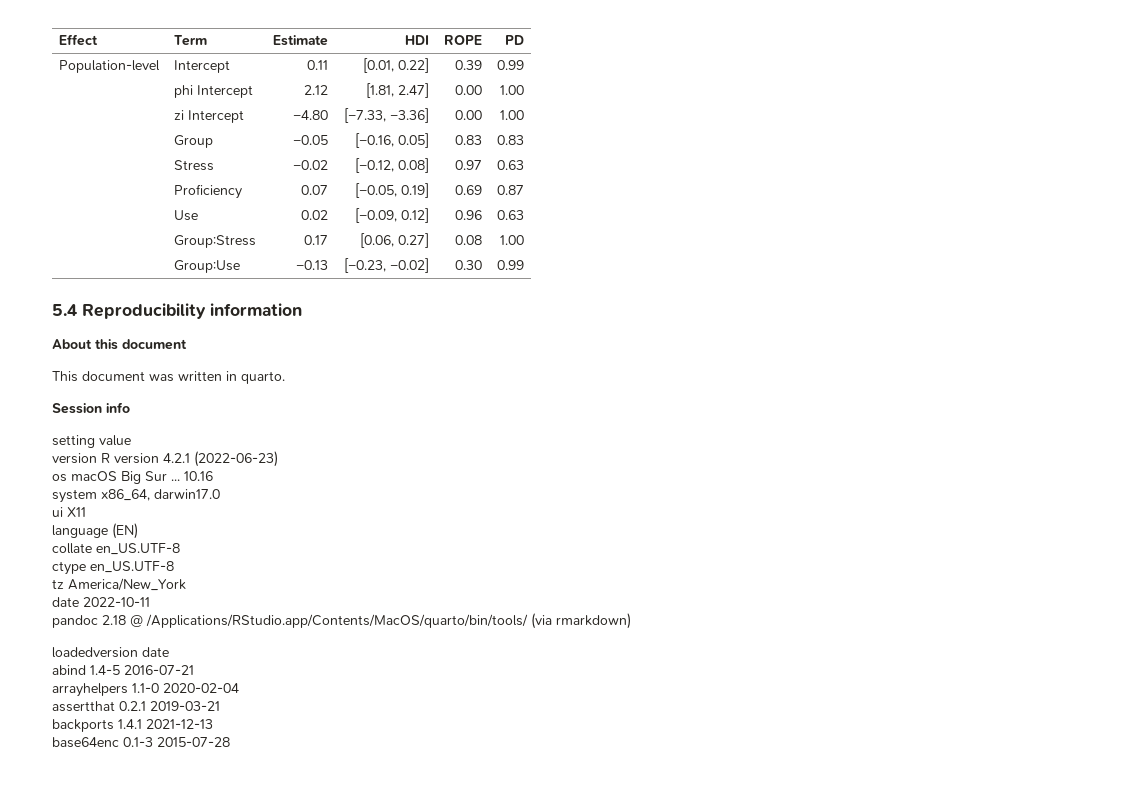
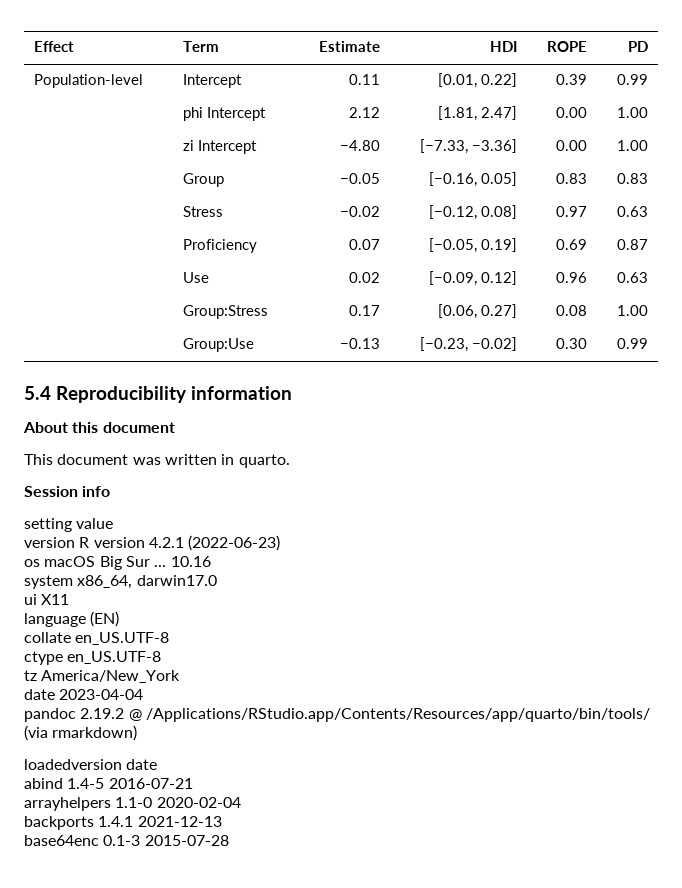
[83,597,150,607] 2022-10-11 -> [59,689,144,700] 2023-04-04
[102,614,528,628] 2.18 @ /Applications/RStudio.app/Contents/MacOS/quarto/bin/tools/ -> [80,708,650,722] 2.19.2 @ /Applications/RStudio.app/Contents/Resources/app/quarto/bin/tools/
[52,701,220,712] // assertthat 0.2.1 2019-03-21 -> (241, 802) none

